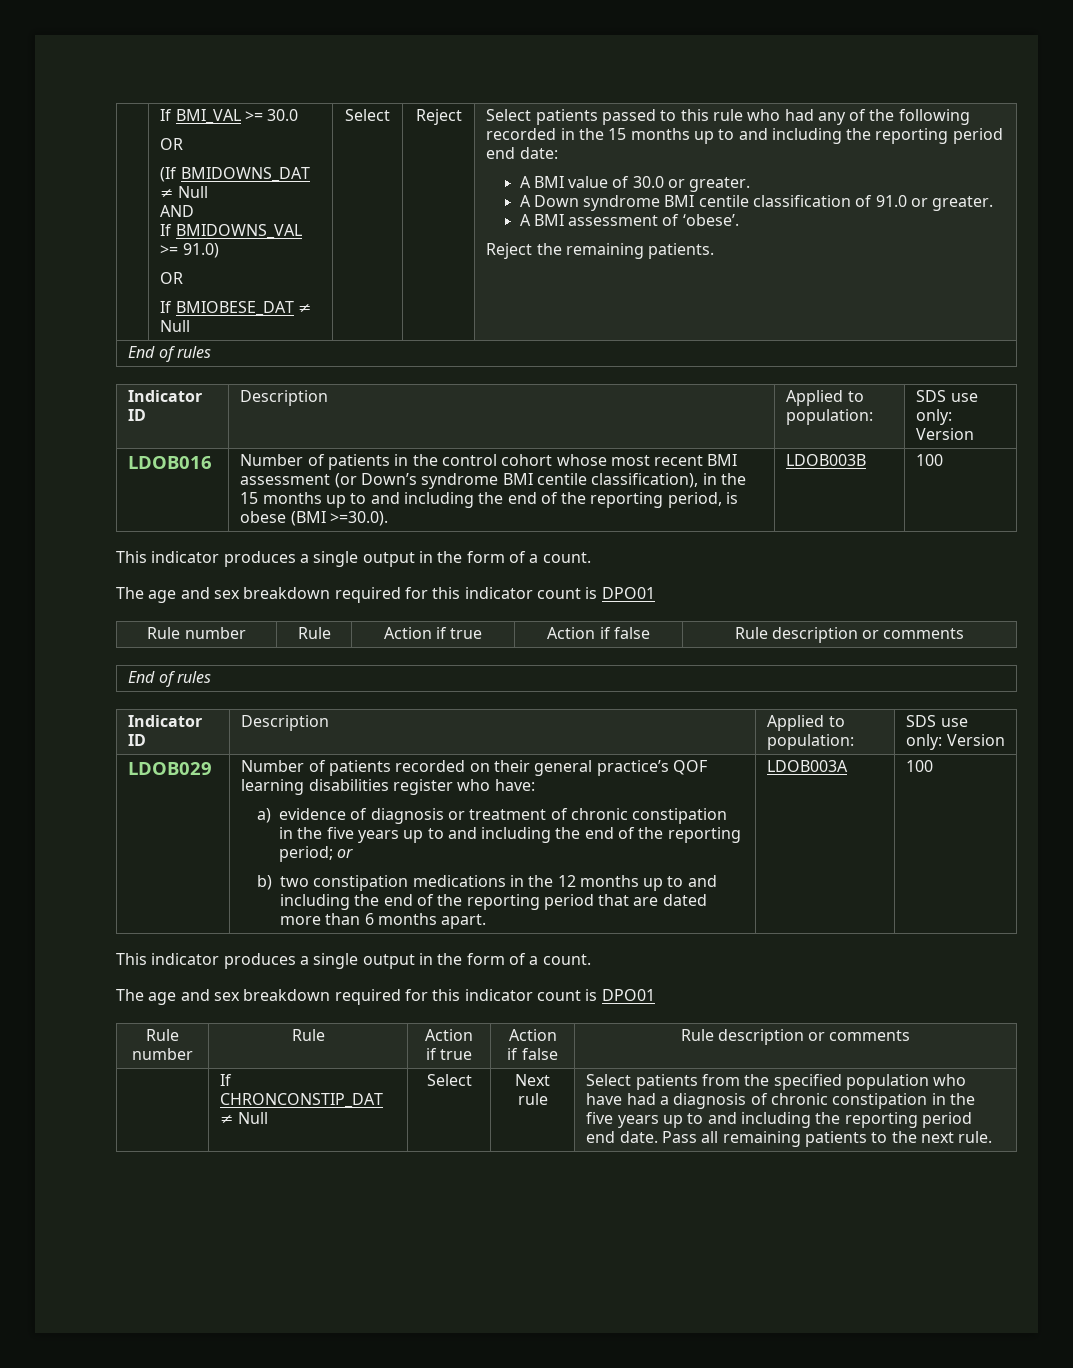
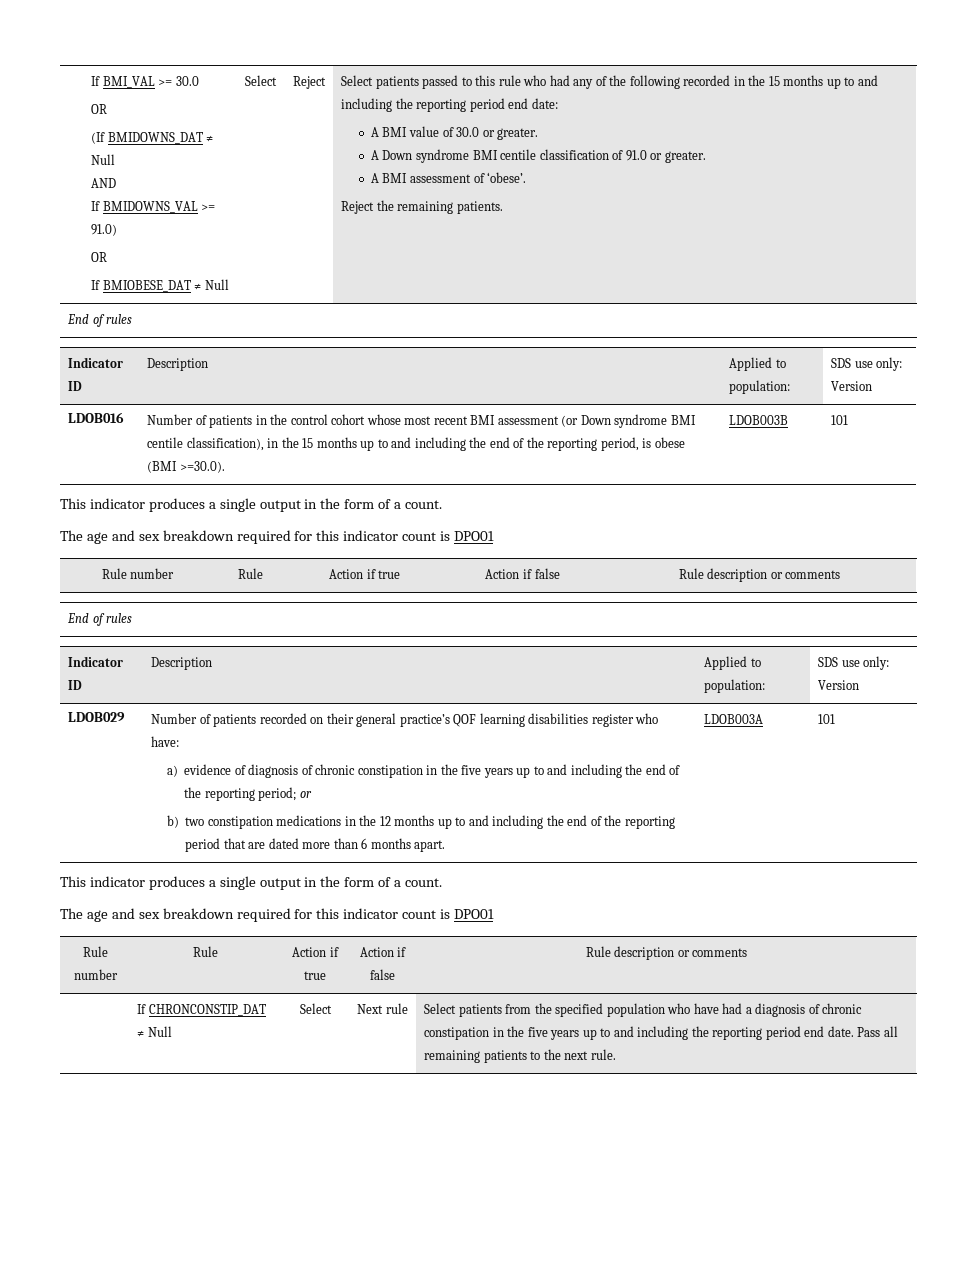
[360,473,417,485] Down’s -> [580,415,611,425] Down
[916,454,944,466] 100 -> [831,415,849,425] 101
[447,809,547,820] or treatment -> (299, 771) none
[906,760,934,772] 100 -> [818,714,836,724] 101

